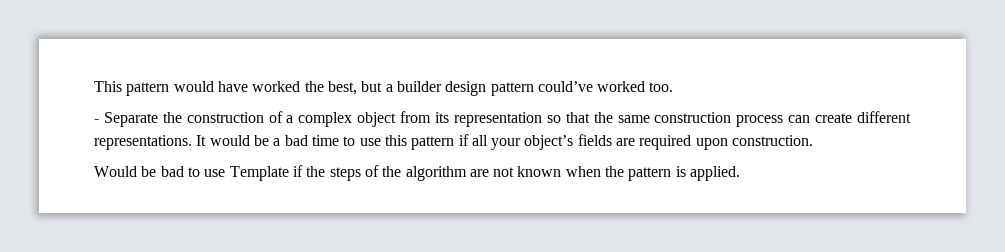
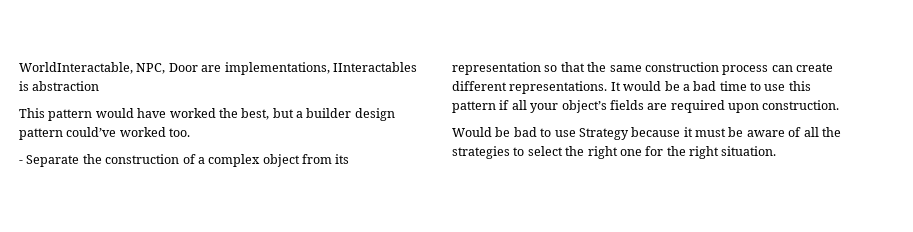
(94, 86) none -> [19,62,417,75] [19,81,100,91] WorldInteractable, NPC, Door are implementations, IInteractables is abstraction //
[229,165,741,181] Template if the steps of the algorithm are not known when the pattern is applied. -> [578,127,841,140] [452,146,777,159] Strategy because it must be aware of all the strategies to select the right one for the right situation.

